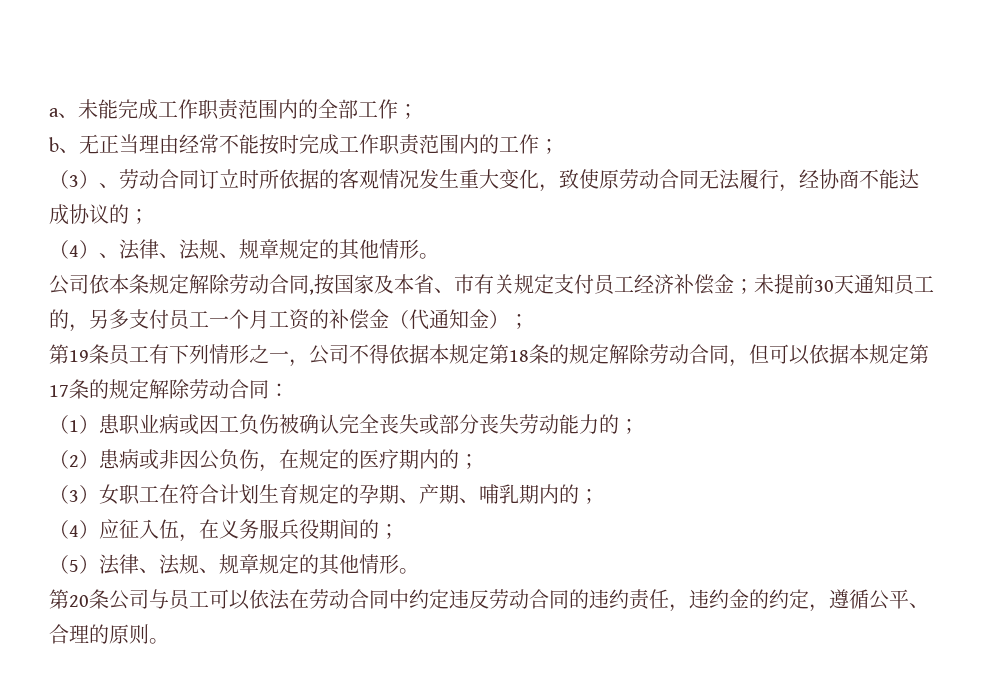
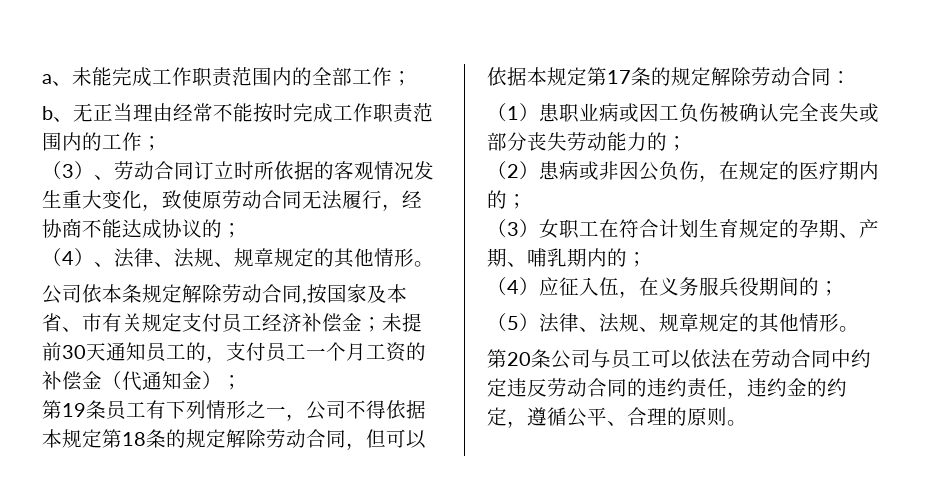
[89,309,129,329] 另多 -> (226, 359) none

